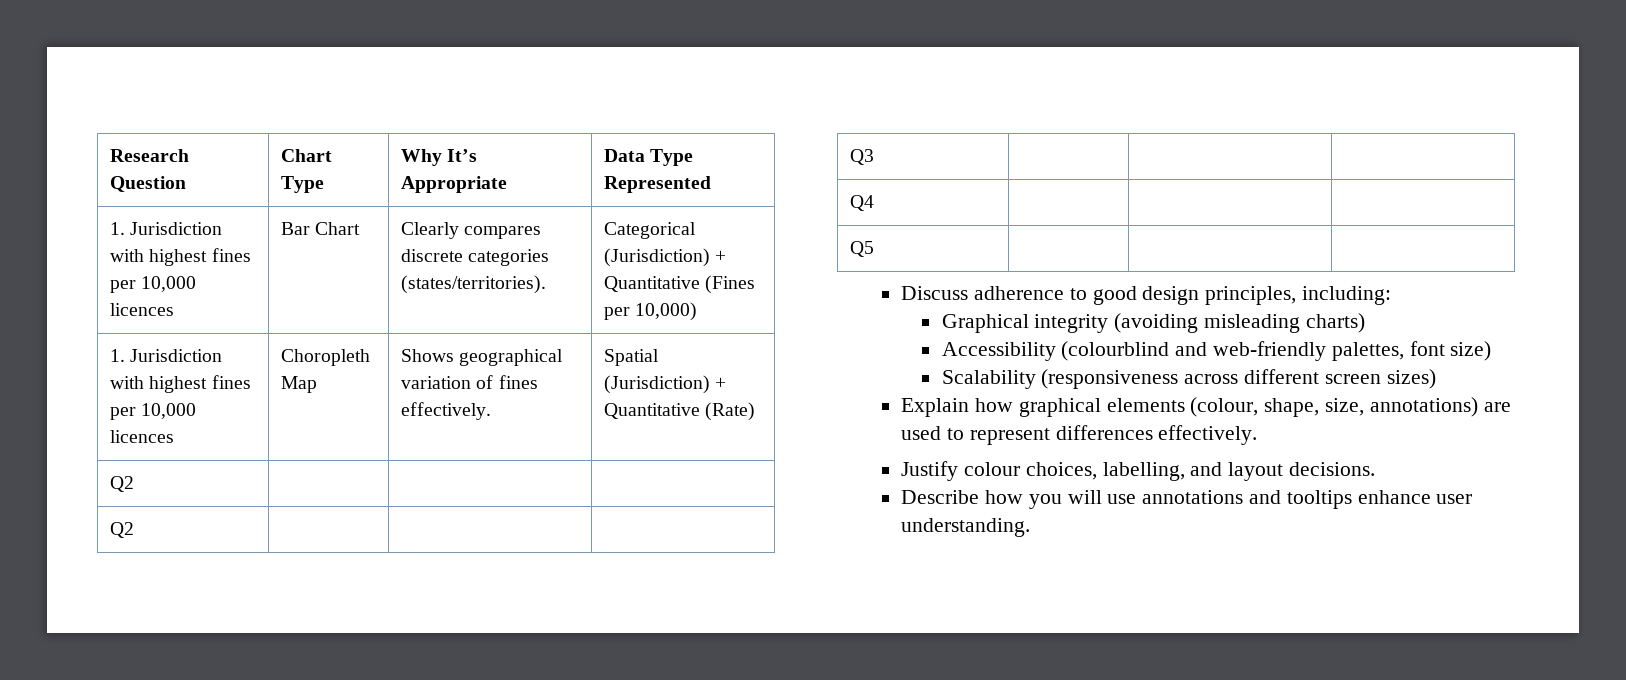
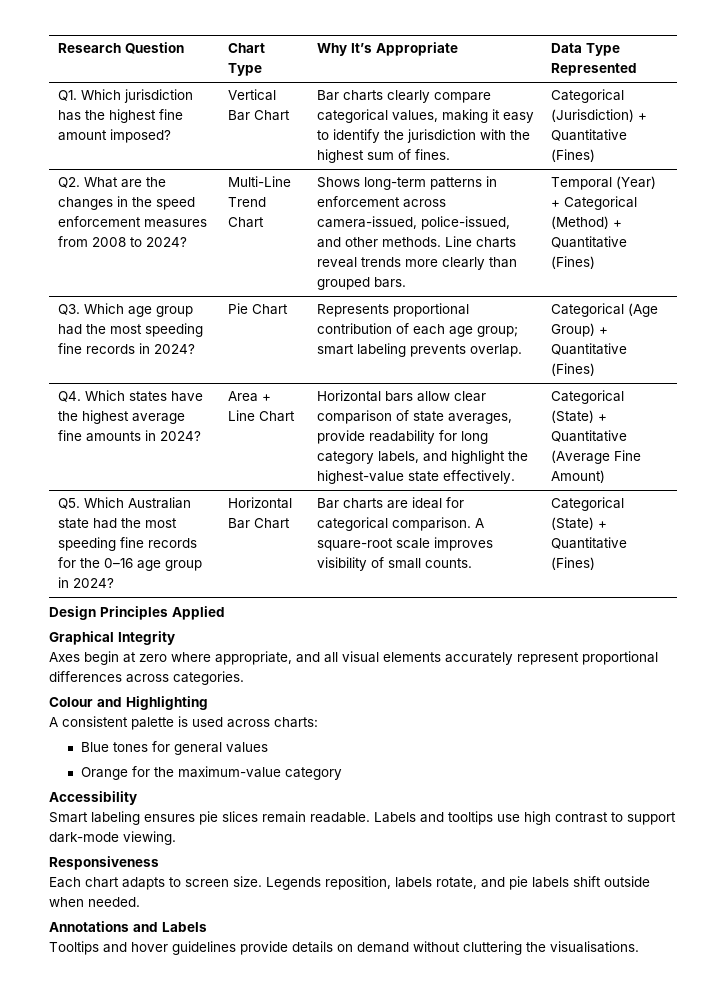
[110,222,223,235] [110,248,251,266] [110,276,197,293] [110,303,175,316] [281,222,361,235] [401,222,542,239] [401,249,550,266] [401,275,547,294] [604,222,697,239] [604,248,727,267] [604,275,756,294] [604,302,698,321] [110,349,223,362] [110,375,251,393] [110,403,197,420] [110,430,175,443] [281,349,371,366] [281,376,318,393] [401,349,564,366] [401,375,538,389] [401,402,492,420] [604,349,660,366] [604,375,727,394] [604,402,756,421] [110,476,135,492] [110,522,135,538] [850,149,875,165] [850,195,875,211] [850,241,875,257] [901,286,1391,305] [941,313,1365,333] [941,341,1492,361] [941,369,1436,389] [901,397,1511,417] [901,425,1258,445] [901,461,1375,481] [901,490,1473,509] [901,518,1031,537] 1. Jurisdiction with highest fines per 10,000 licences | Bar Chart | Clearly compares discrete categories (states/territories). | Categorical (Jurisdiction) + Quantitative (Fines per 10,000) // 1. Jurisdiction with highest fines per 10,000 licences | Choropleth Map | Shows geographical variation of fines effectively. | Spatial (Jurisdiction) + Quantitative (Rate) // Q2 | | | // Q2 | | | // Q3 | | | // Q4 | | | // Q5 | | | // Discuss adherence to good design principles, including: // Graphical integrity (avoiding misleading charts) // Accessibility (colourblind and web-friendly palettes, font size) // Scalability (responsiveness across different screen sizes) // Explain how graphical elements (colour, shape, size, annotations) are used to represent differences effectively. // Justify colour choices, labelling, and layout decisions. // Describe how you will use annotations and tooltips enhance user understanding. -> [57,89,193,103] [57,109,183,123] [57,129,171,143] [227,89,276,101] [227,110,290,121] [316,90,491,103] [316,109,534,123] [316,129,530,143] [316,149,450,163] [550,89,624,103] [550,109,647,122] [550,129,627,141] [550,149,595,162] [57,177,166,188] [57,196,195,210] [57,216,207,228] [57,236,187,247] [227,176,291,187] [227,197,266,207] [227,217,264,228] [316,176,497,190] [316,196,446,208] [316,216,510,230] [316,236,516,248] [316,257,517,270] [316,277,406,290] [550,176,656,190] [550,196,637,210] [550,216,622,229] [550,236,627,248] [550,256,595,269] [57,303,193,317] [57,323,203,337] [57,343,195,354] [227,303,288,315] [316,303,469,317] [316,323,518,337] [316,343,522,357] [550,303,658,317] [550,323,608,337] [550,343,627,355] [550,363,595,376] [57,390,203,402] [57,410,185,424] [57,430,201,442] [227,391,271,402] [227,410,295,422] [316,390,486,402] [316,410,512,424] [316,430,488,444] [316,450,528,464] [316,470,515,484] [550,390,624,404] [550,410,607,423] [550,430,627,442] [550,450,641,464] [550,470,605,483] [57,497,191,509] [57,518,177,529] [57,537,197,551] [57,557,202,571] [57,577,114,588] [227,497,292,509] [227,518,290,529] [316,497,464,509] [316,517,484,531] [316,537,493,551] [316,557,472,571] [550,497,624,511] [550,517,607,530] [550,537,627,549] [550,557,595,570] [49,606,225,620] [49,631,175,645] [49,651,658,665] [49,671,244,685] [49,696,208,710] [49,716,318,730] [80,741,268,755] [80,766,342,780] [49,791,137,805] [49,811,676,825] [49,831,176,845] [49,856,159,870] [49,876,650,890] [49,897,140,907] [49,921,207,932] [49,941,639,955] Q1. Which jurisdiction has the highest fine amount imposed? | Vertical Bar Chart | Bar charts clearly compare categorical values, making it easy to identify the jurisdiction with the highest sum of fines. | Categorical (Jurisdiction) + Quantitative (Fines) // Q2. What are the changes in the speed enforcement measures from 2008 to 2024? | Multi-Line Trend Chart | Shows long-term patterns in enforcement across camera-issued, police-issued, and other methods. Line charts reveal trends more clearly than grouped bars. | Temporal (Year) + Categorical (Method) + Quantitative (Fines) // Q3. Which age group had the most speeding fine records in 2024? | Pie Chart | Represents proportional contribution of each age group; smart labeling prevents overlap. | Categorical (Age Group) + Quantitative (Fines) // Q4. Which states have the highest average fine amounts in 2024? | Area + Line Chart | Horizontal bars allow clear comparison of state averages, provide readability for long category labels, and highlight the highest-value state effectively. | Categorical (State) + Quantitative (Average Fine Amount) // Q5. Which Australian state had the most speeding fine records for the 0–16 age group in 2024? | Horizontal Bar Chart | Bar charts are ideal for categorical comparison. A square-root scale improves visibility of small counts. | Categorical (State) + Quantitative (Fines) // Design Principles Applied // Graphical Integrity // Axes begin at zero where appropriate, and all visual elements accurately represent proportional differences across categories. // Colour and Highlighting // A consistent palette is used across charts: // Blue tones for general values // Orange for the maximum-value category // Accessibility // Smart labeling ensures pie slices remain readable. Labels and tooltips use high contrast to support dark-mode viewing. // Responsiveness // Each chart adapts to screen size. Legends reposition, labels rotate, and pie labels shift outside when needed. // Annotations and Labels // Tooltips and hover guidelines provide details on demand without cluttering the visualisations.

